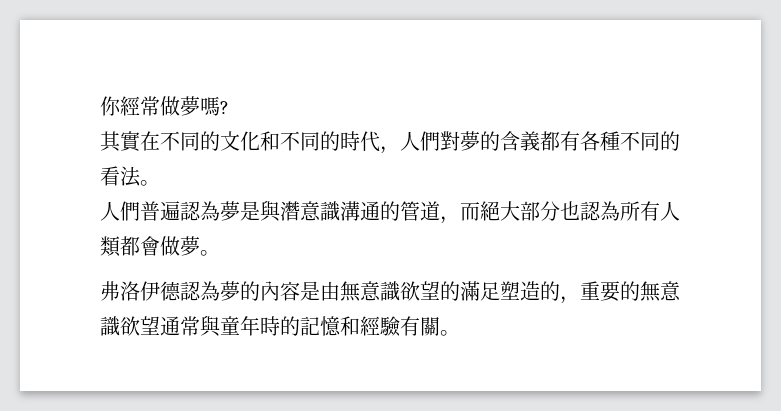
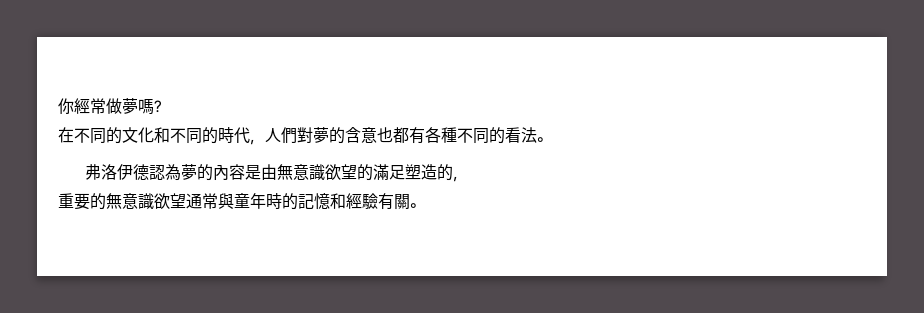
[100,131,141,152] 其實 -> (162, 106) none
[520,131,540,151] 義 -> [361,127,393,143] 意也
[100,200,680,224] [100,236,220,257] // 人們普遍認為夢是與潛意識溝通的管道，而絕大部分也認為所有人類都會做夢。 -> (552, 139) none
(580, 300) none -> (468, 179) //

